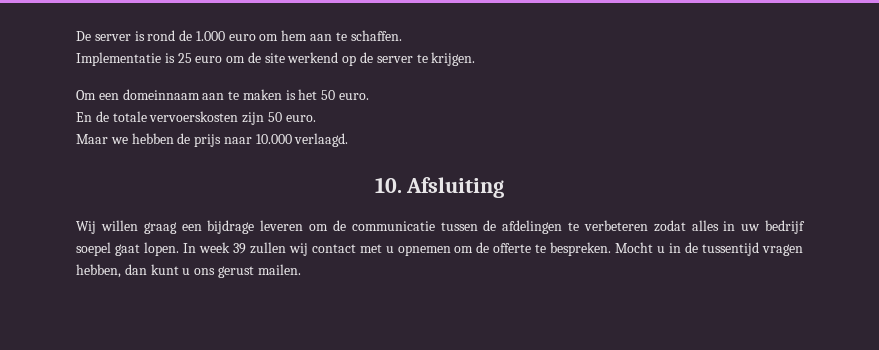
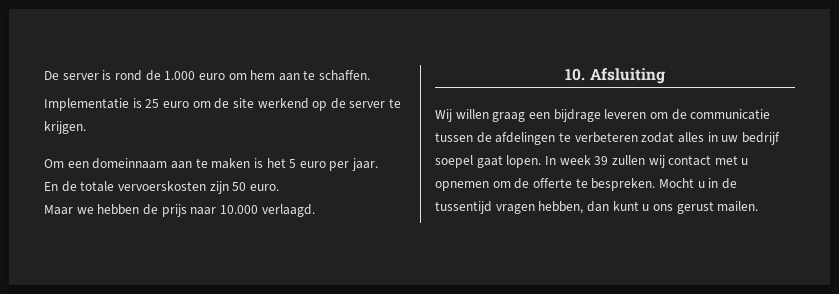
[321,90,370,100] 50 euro. -> [289,158,379,171] 5 euro per jaar.

